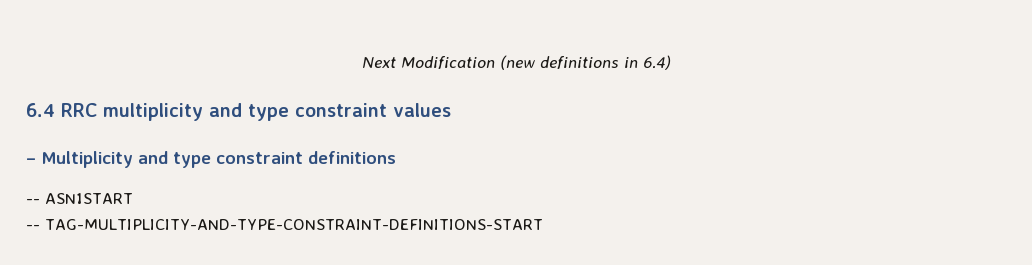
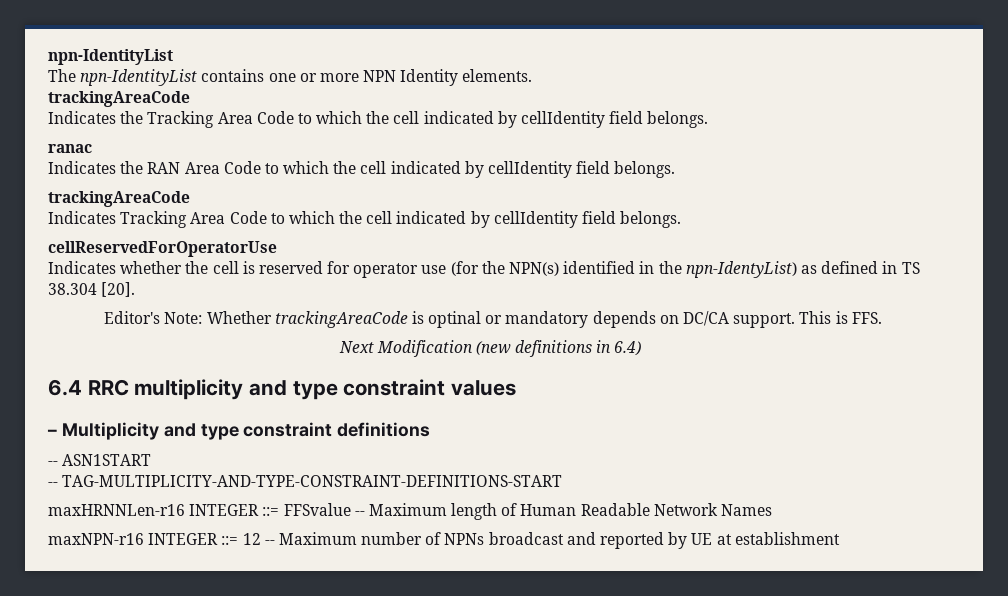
(361, 62) none -> [48,49,173,65] [48,69,533,86] [48,91,190,107] [48,111,709,128] [48,144,92,153] [48,161,676,178] [48,191,190,207] [48,211,682,228] [48,241,277,257] [48,261,920,278] [48,282,136,297] [104,311,882,328] npn-IdentityList // The npn-IdentityList contains one or more NPN Identity elements. // trackingAreaCode // Indicates the Tracking Area Code to which the cell indicated by cellIdentity field belongs. // ranac // Indicates the RAN Area Code to which the cell indicated by cellIdentity field belongs. // trackingAreaCode // Indicates Tracking Area Code to which the cell indicated by cellIdentity field belongs. // cellReservedForOperatorUse // Indicates whether the cell is reserved for operator use (for the NPN(s) identified in the npn-IdentyList) as defined in TS 38.304 [20]. // Editor's Note: Whether trackingAreaCode is optinal or mandatory depends on DC/CA support. This is FFS. //
(543, 224) none -> [48,503,773,520] [48,532,840,549] // maxHRNNLen-r16 INTEGER ::= FFSvalue -- Maximum length of Human Readable Network Names // maxNPN-r16 INTEGER ::= 12 -- Maximum number of NPNs broadcast and reported by UE at establishment

